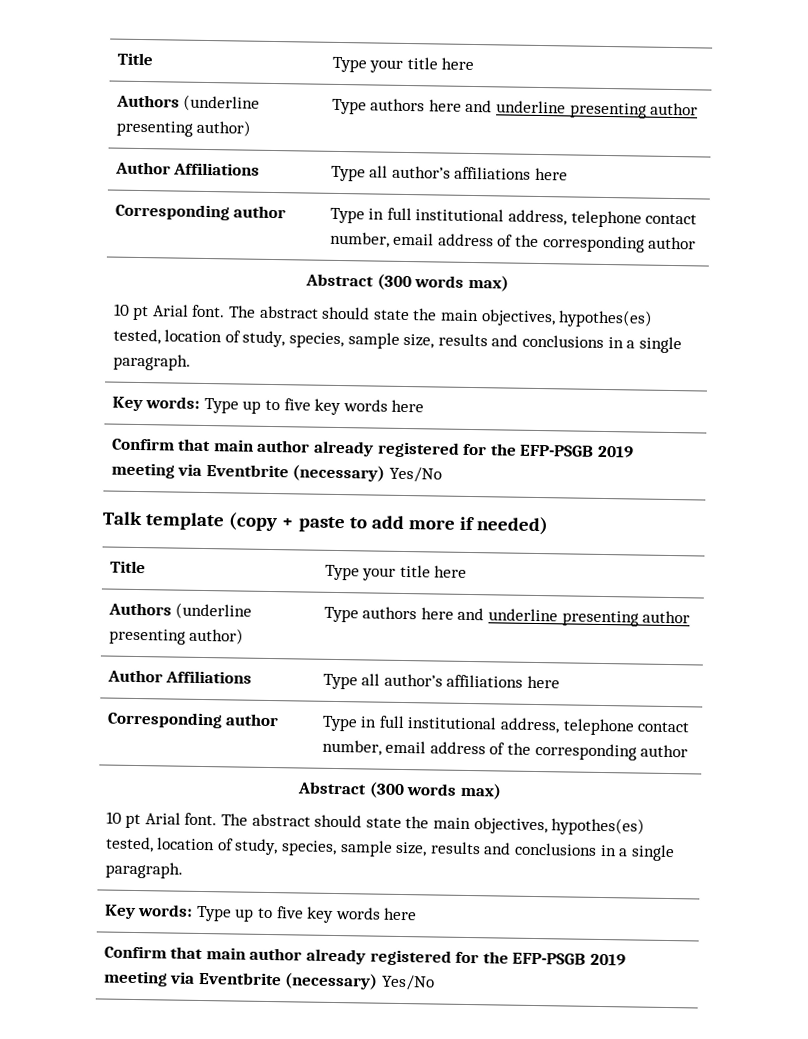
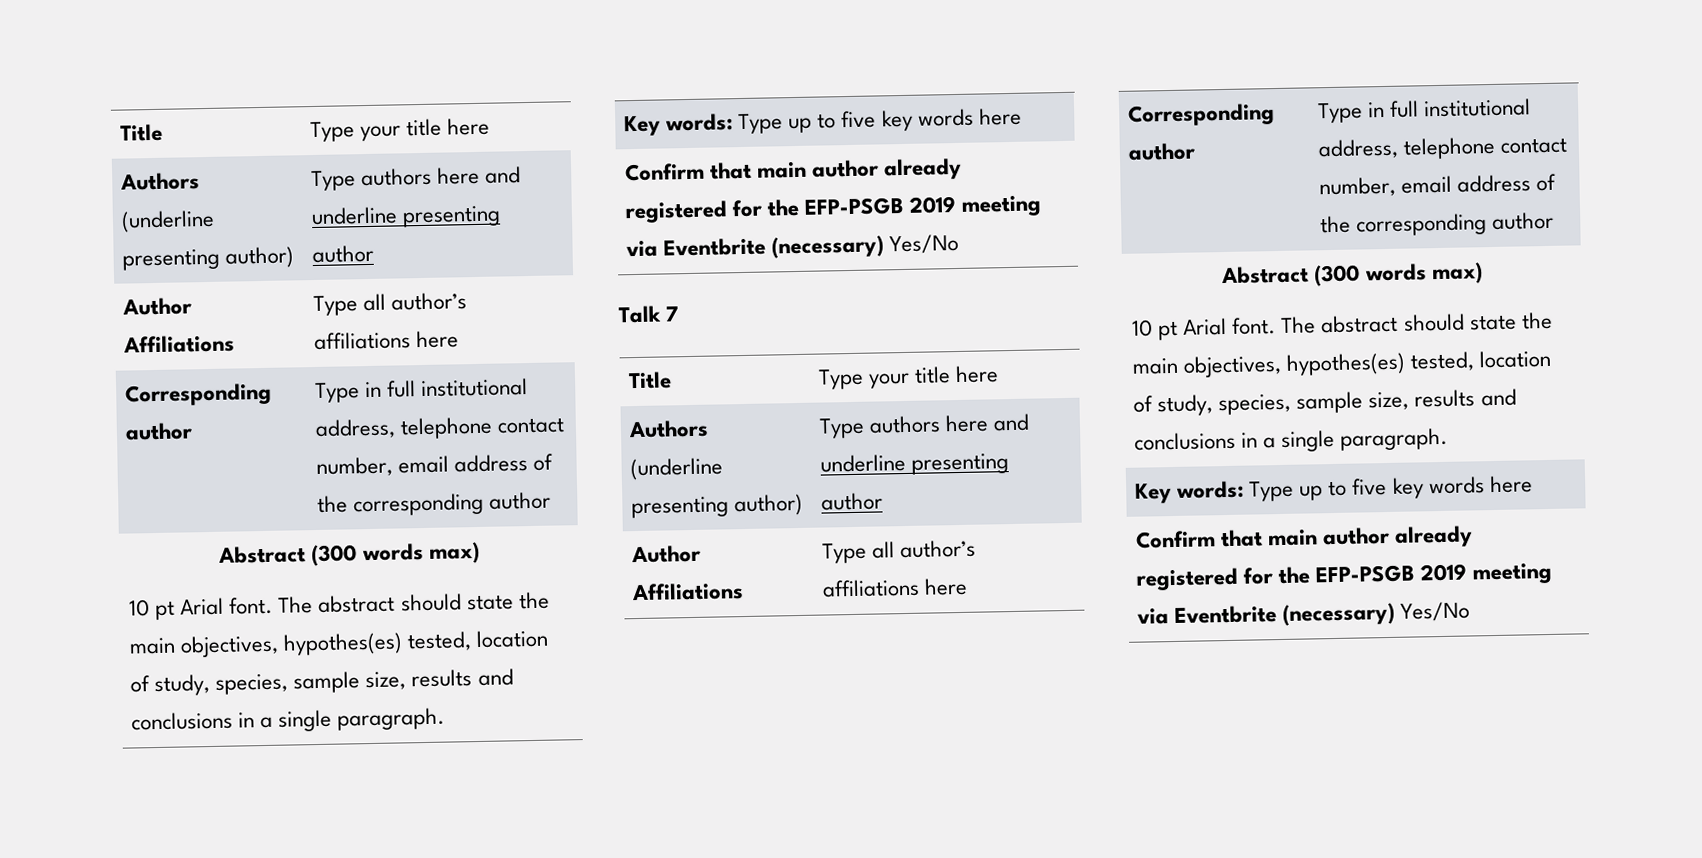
[145,512,550,536] template (copy + paste to add more if needed) -> [665,306,679,322] 7

